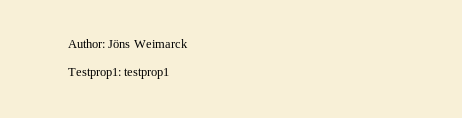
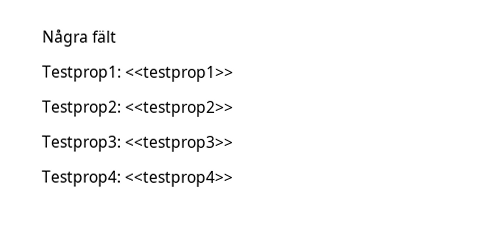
[68,39,188,48] [68,68,170,79] Author: Jöns Weimarck // Testprop1: testprop1 -> [42,29,118,47] [42,65,235,82] [41,100,235,117] [41,135,234,152] [41,170,234,187] Några fält // Testprop1: <<testprop1>> // Testprop2: <<testprop2>> // Testprop3: <<testprop3>> // Testprop4: <<testprop4>>

